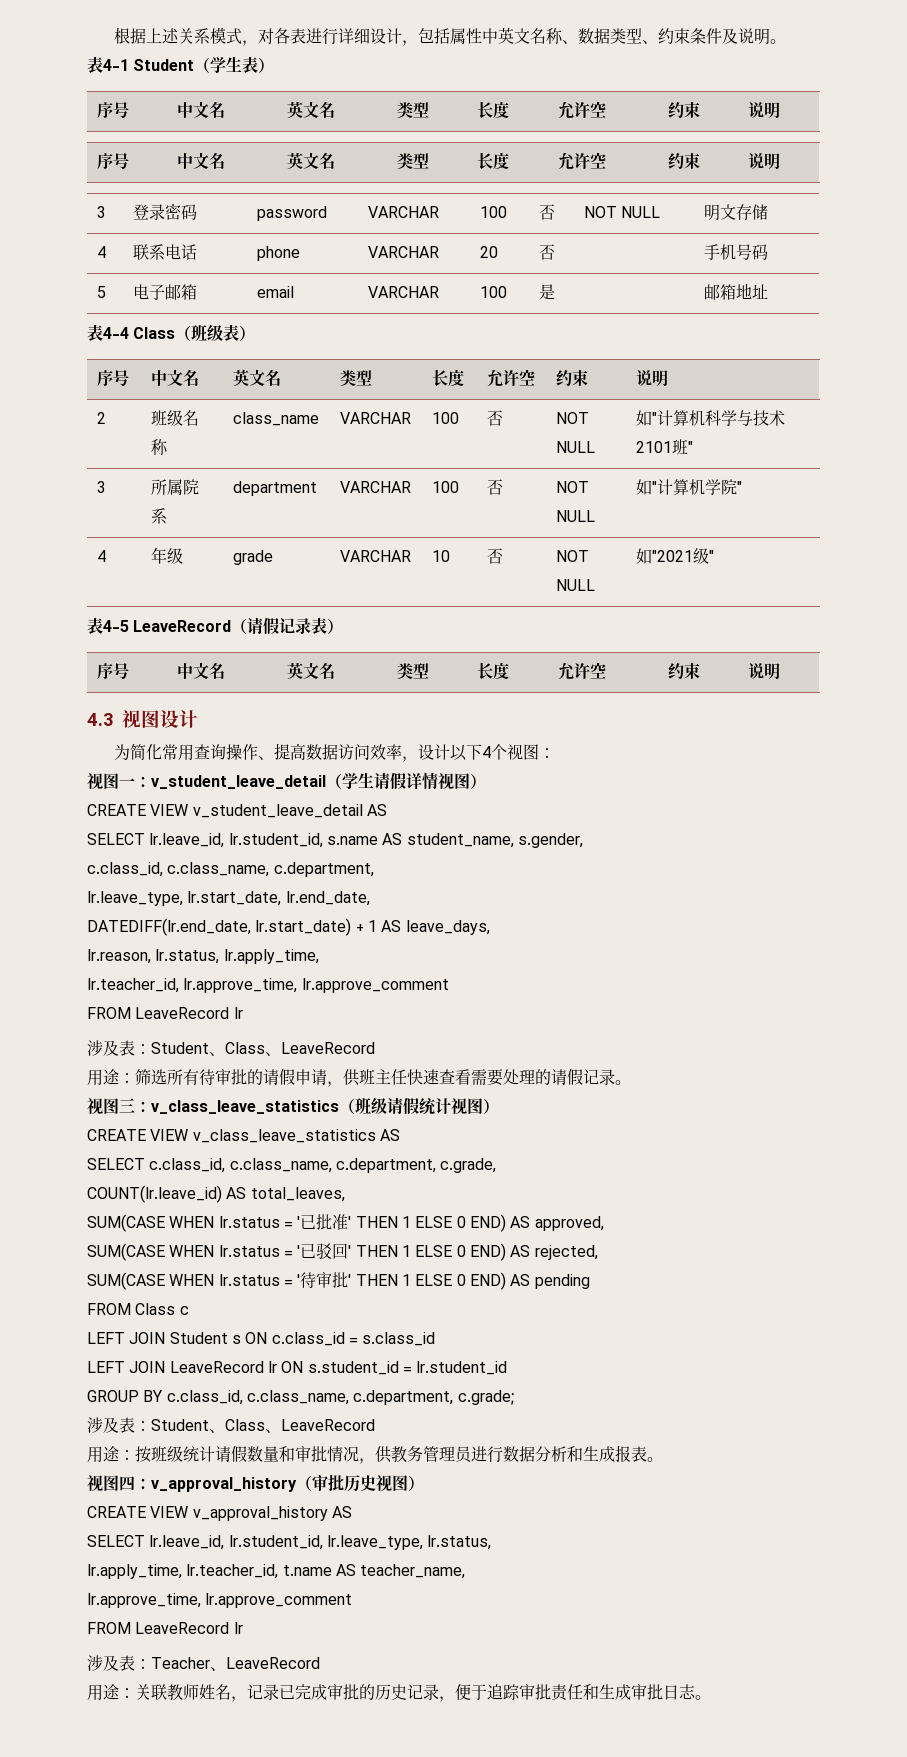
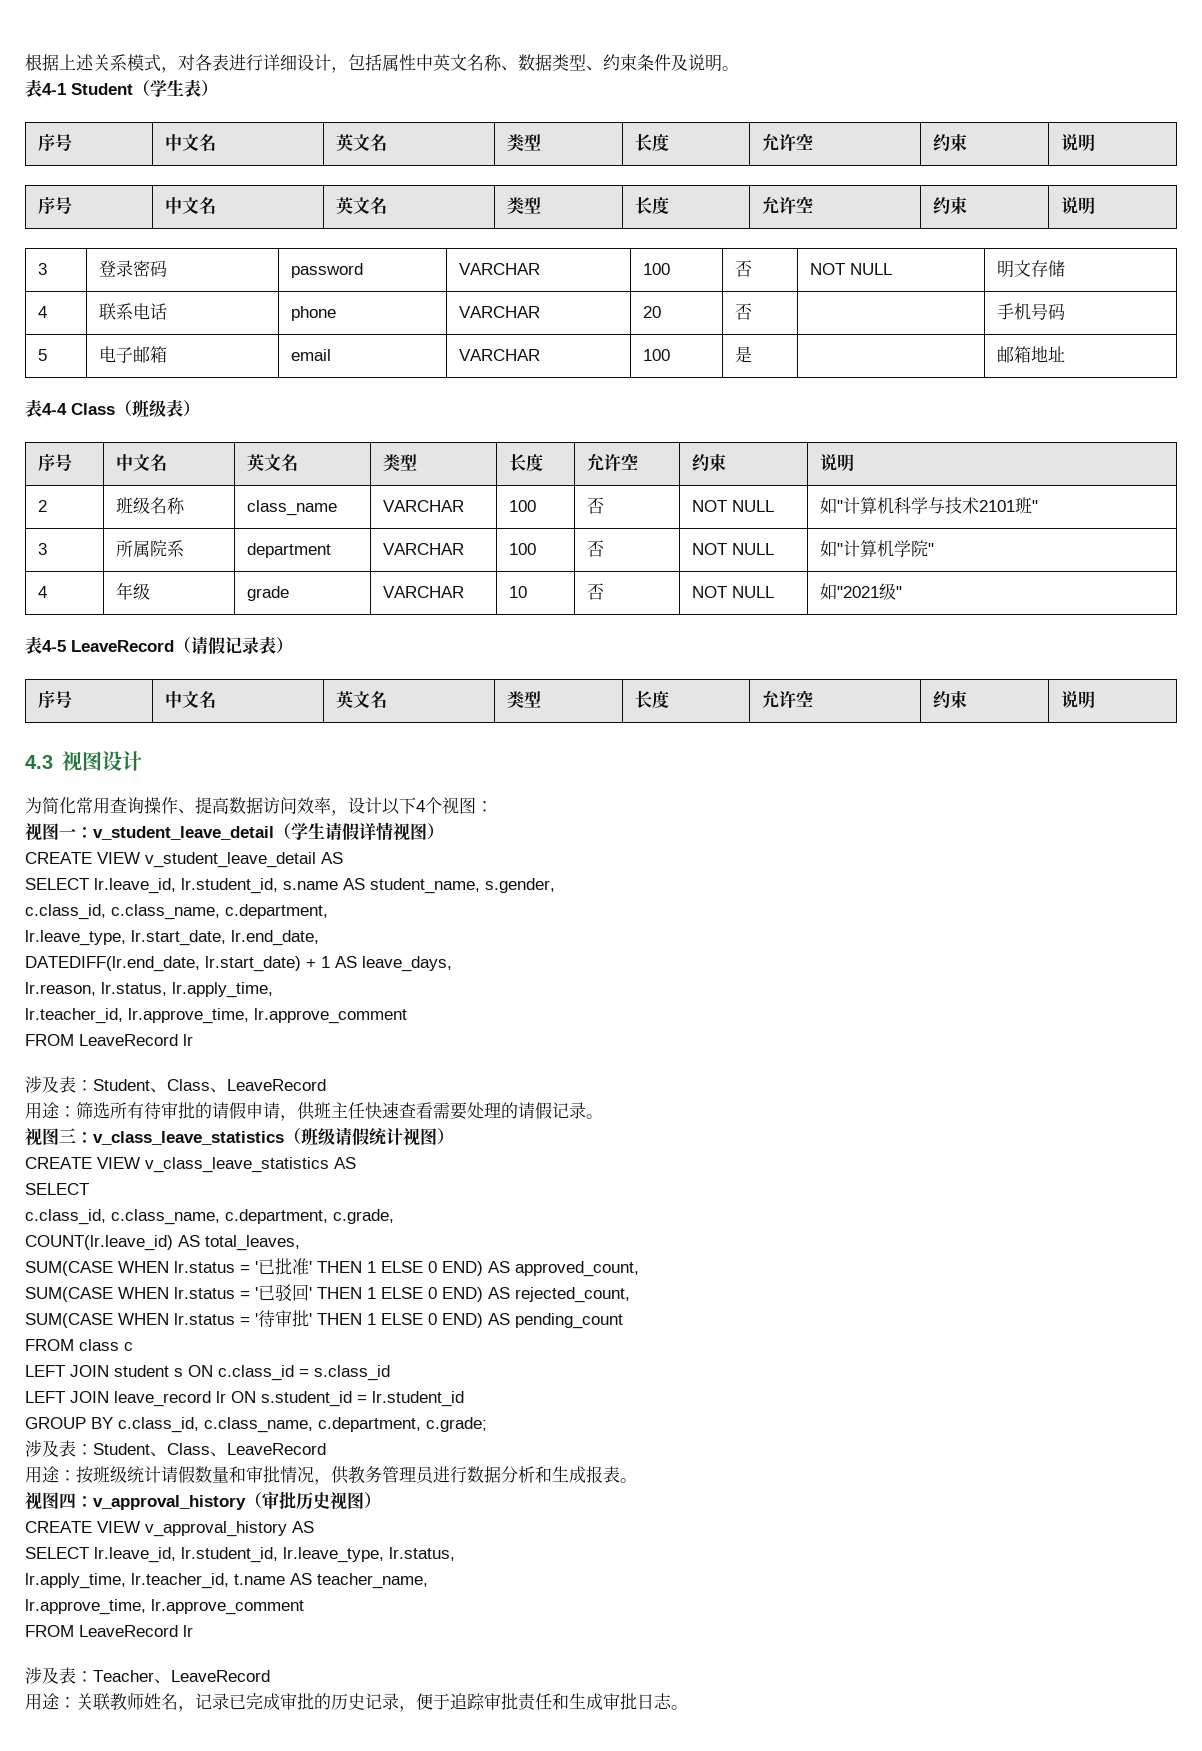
(145, 1164) none -> (89, 1189) //
[534,1216,604,1231] approved, -> [515,1261,639,1277] approved_count,
[534,1245,598,1260] rejected, -> [515,1287,630,1303] rejected_count,
[534,1274,590,1289] [87,1303,176,1315] pending // FROM Class -> [515,1313,623,1329] [25,1339,119,1351] pending_count // FROM class
[169,1332,228,1344] Student -> [114,1365,169,1377] student
[169,1361,264,1373] LeaveRecord -> [114,1391,211,1407] leave_record

